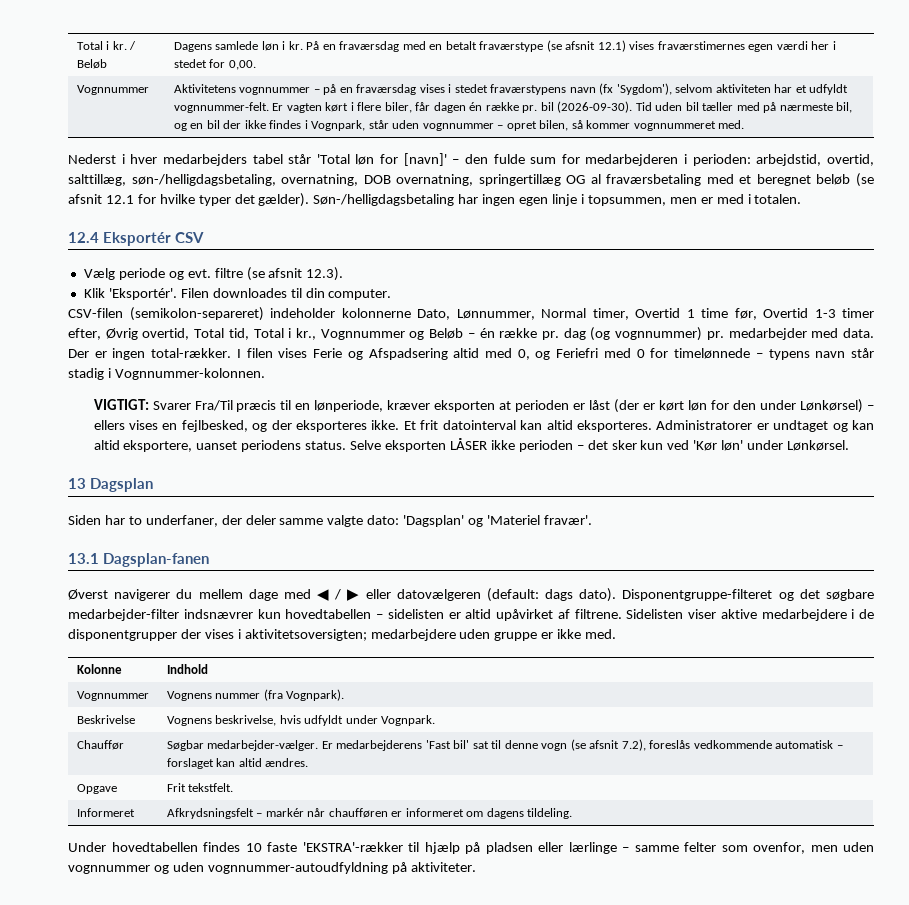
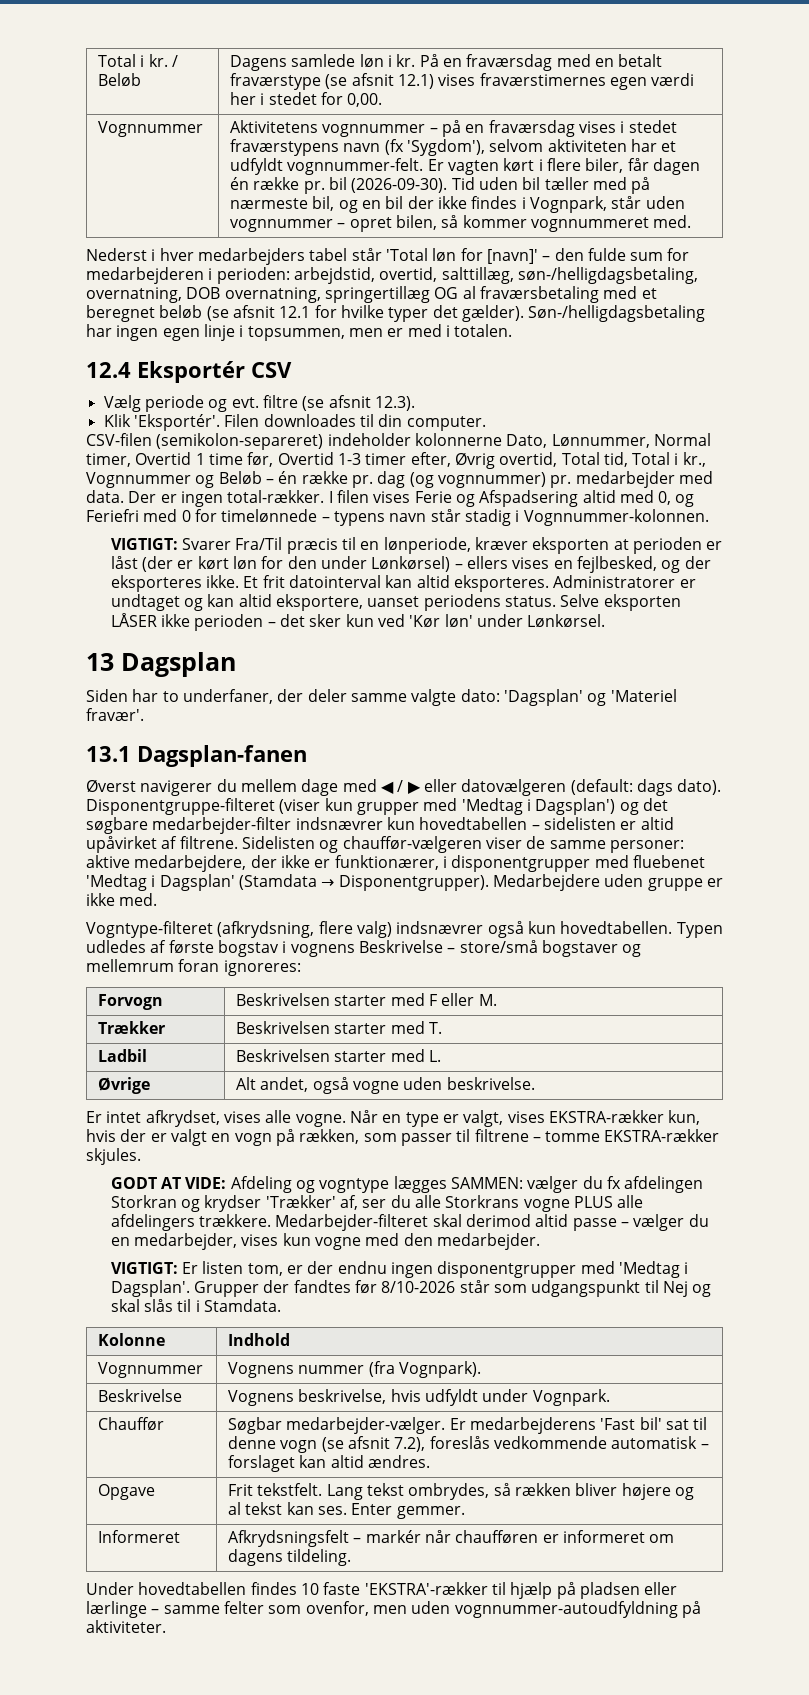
(773, 595) none -> [279,798,616,815] (viser kun grupper med 'Medtag i Dagsplan')
[688,609,874,621] [68,629,456,641] viser aktive medarbejdere i de disponentgrupper der vises i aktivitetsoversigten; medarbejdere -> [319,836,684,853] [86,855,705,872] [86,874,600,891] og chauffør-vælgeren viser de samme personer: aktive medarbejdere, der ikke er funktionærer, i disponentgrupper med fluebenet 'Medtag i Dagsplan' (Stamdata → Disponentgrupper). Medarbejdere
(617, 634) none -> [86,921,723,938] [86,940,642,957] [86,959,301,976] [98,994,164,1010] [236,993,497,1006] [98,1021,166,1034] [236,1021,443,1034] [98,1049,148,1062] [236,1049,442,1062] [98,1077,151,1094] [236,1077,535,1094] [86,1110,701,1127] [86,1129,720,1146] [86,1148,141,1165] [110,1176,704,1193] [110,1195,644,1212] [110,1214,709,1231] [110,1233,540,1250] [110,1261,689,1278] [110,1280,712,1297] [110,1299,281,1312] // Vogntype-filteret (afkrydsning, flere valg) indsnævrer også kun hovedtabellen. Typen udledes af første bogstav i vognens Beskrivelse – store/små bogstaver og mellemrum foran ignoreres: // Forvogn | Beskrivelsen starter med F eller M. // Trækker | Beskrivelsen starter med T. // Ladbil | Beskrivelsen starter med L. // Øvrige | Alt andet, også vogne uden beskrivelse. // Er intet afkrydset, vises alle vogne. Når en type er valgt, vises EKSTRA-rækker kun, hvis der er valgt en vogn på rækken, som passer til filtrene – tomme EKSTRA-rækker skjules. // GODT AT VIDE: Afdeling og vogntype lægges SAMMEN: vælger du fx afdelingen Storkran og krydser 'Trækker' af, ser du alle Storkrans vogne PLUS alle afdelingers trækkere. Medarbejder-filteret skal derimod altid passe – vælger du en medarbejder, vises kun vogne med den medarbejder. // VIGTIGT: Er listen tom, er der endnu ingen disponentgrupper med 'Medtag i Dagsplan'. Grupper der fandtes før 8/10-2026 står som udgangspunkt til Nej og skal slås til i Stamdata.
(234, 787) none -> [326,1483,695,1500] [228,1502,465,1519] Lang tekst ombrydes, så rækken bliver højere og al tekst kan ses. Enter gemmer.
[68,862,204,874] vognnummer og uden -> (451, 1607) none

